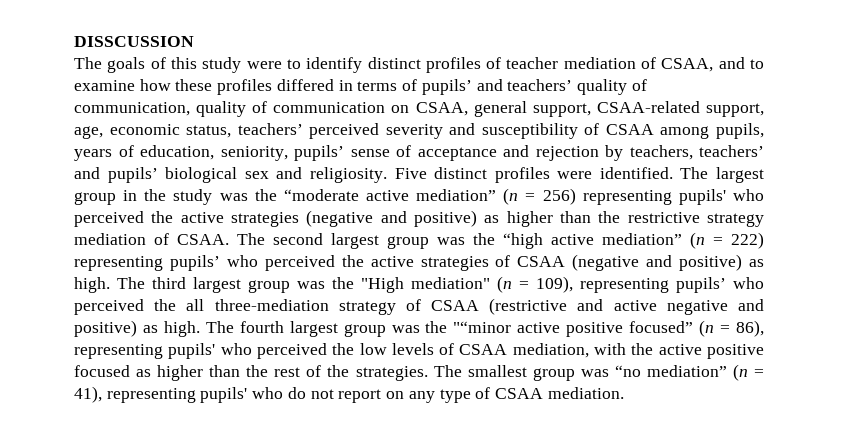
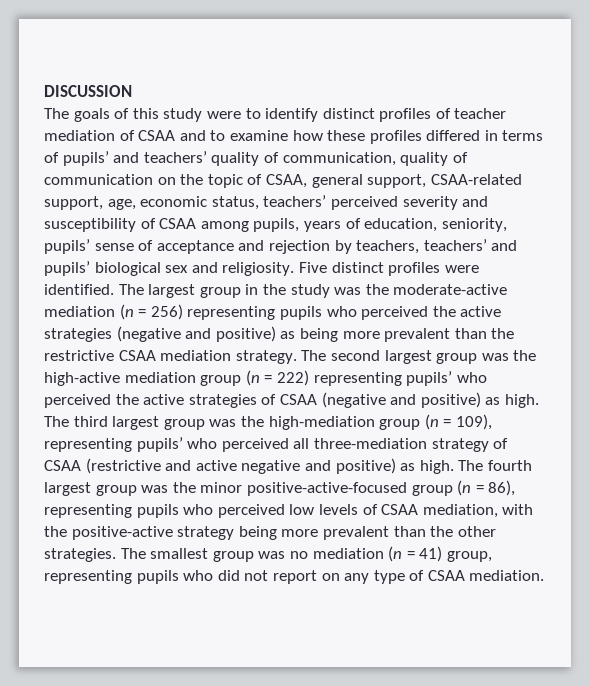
[74,36,194,47] DISSCUSSION -> [44,85,132,97] DISCUSSION
[661,58,714,72] CSAA, -> [138,130,176,141] CSAA
(410, 109) none -> [180,174,263,188] the topic of
[283,189,497,201] “moderate active mediation” -> [393,284,508,295] [44,306,115,317] moderate-active mediation
[678,189,726,205] pupils' -> [279,306,322,320] pupils
[506,211,765,227] [74,233,229,245] higher than the restrictive strategy mediation of CSAA. -> [299,328,515,342] [44,350,297,364] being more prevalent than the restrictive CSAA mediation strategy.
[503,233,682,249] “high active mediation” -> [44,372,242,386] high-active mediation group
[361,277,490,293] "High mediation" -> [268,416,421,430] high-mediation group
[154,299,177,311] the -> (289, 445) none
[453,321,694,337] "“minor active positive focused” -> [200,482,453,496] minor positive-active-focused group
[168,343,355,359] pupils' who perceived the -> [136,504,285,518] pupils who perceived
[658,344,764,359] [74,365,350,381] active positive focused as higher than the rest of the -> [71,526,496,540] positive-active strategy being more prevalent than the other
[614,364,764,381] [74,386,306,403] “no mediation” (n = 41), representing pupils' who do -> [289,546,492,562] [44,570,240,584] no mediation (n = 41) group, representing pupils who did

